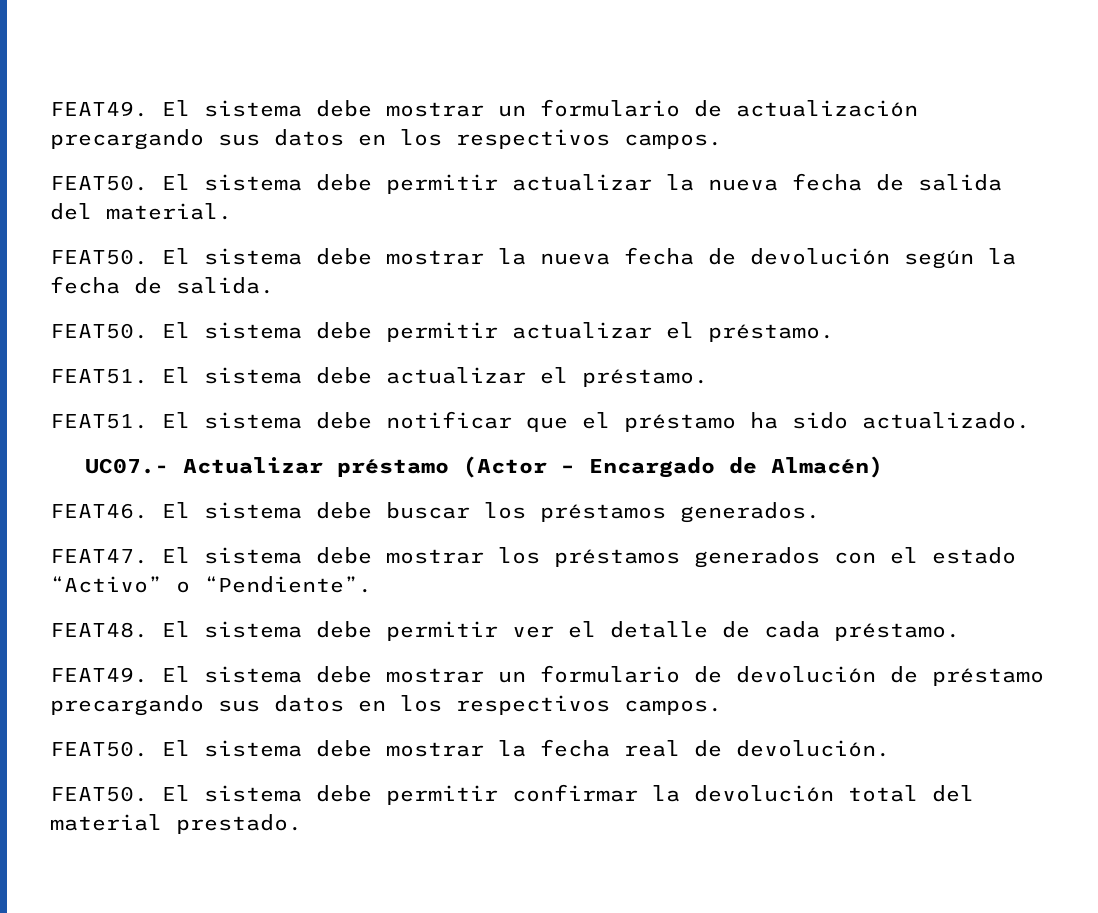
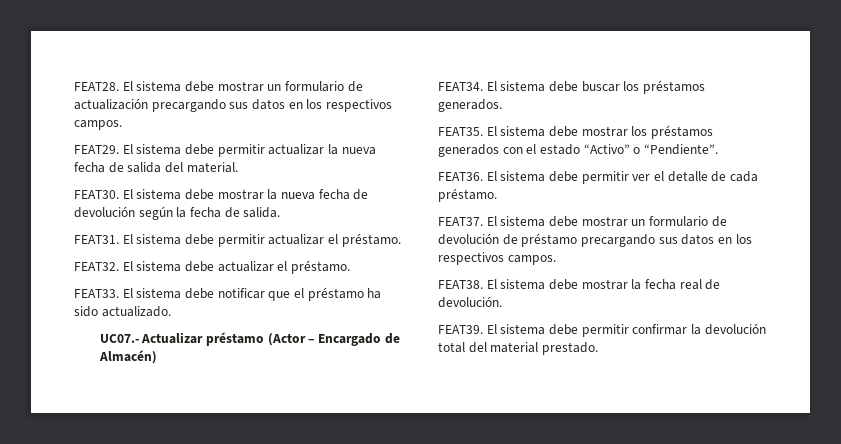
[50,101,148,117] FEAT49. -> [74,82,119,91] FEAT28.
[50,175,148,191] FEAT50. -> [74,145,119,154] FEAT29.
[50,249,148,265] FEAT50. -> [74,190,119,199] FEAT30.
[50,323,148,339] FEAT50. -> [74,235,119,244] FEAT31.
[50,369,148,384] FEAT51. -> [74,262,119,271] FEAT32.
[50,414,148,429] FEAT51. -> [74,289,119,298] FEAT33.
[50,503,148,519] FEAT46. -> [438,82,483,91] FEAT34.
[50,549,148,564] FEAT47. -> [438,127,483,136] FEAT35.
[50,622,148,638] FEAT48. -> [438,172,483,181] FEAT36.
[50,667,148,683] FEAT49. -> [438,217,483,226] FEAT37.
[50,741,148,757] FEAT50. -> [438,280,483,289] FEAT38.
[50,786,148,802] FEAT50. -> [438,325,483,334] FEAT39.

